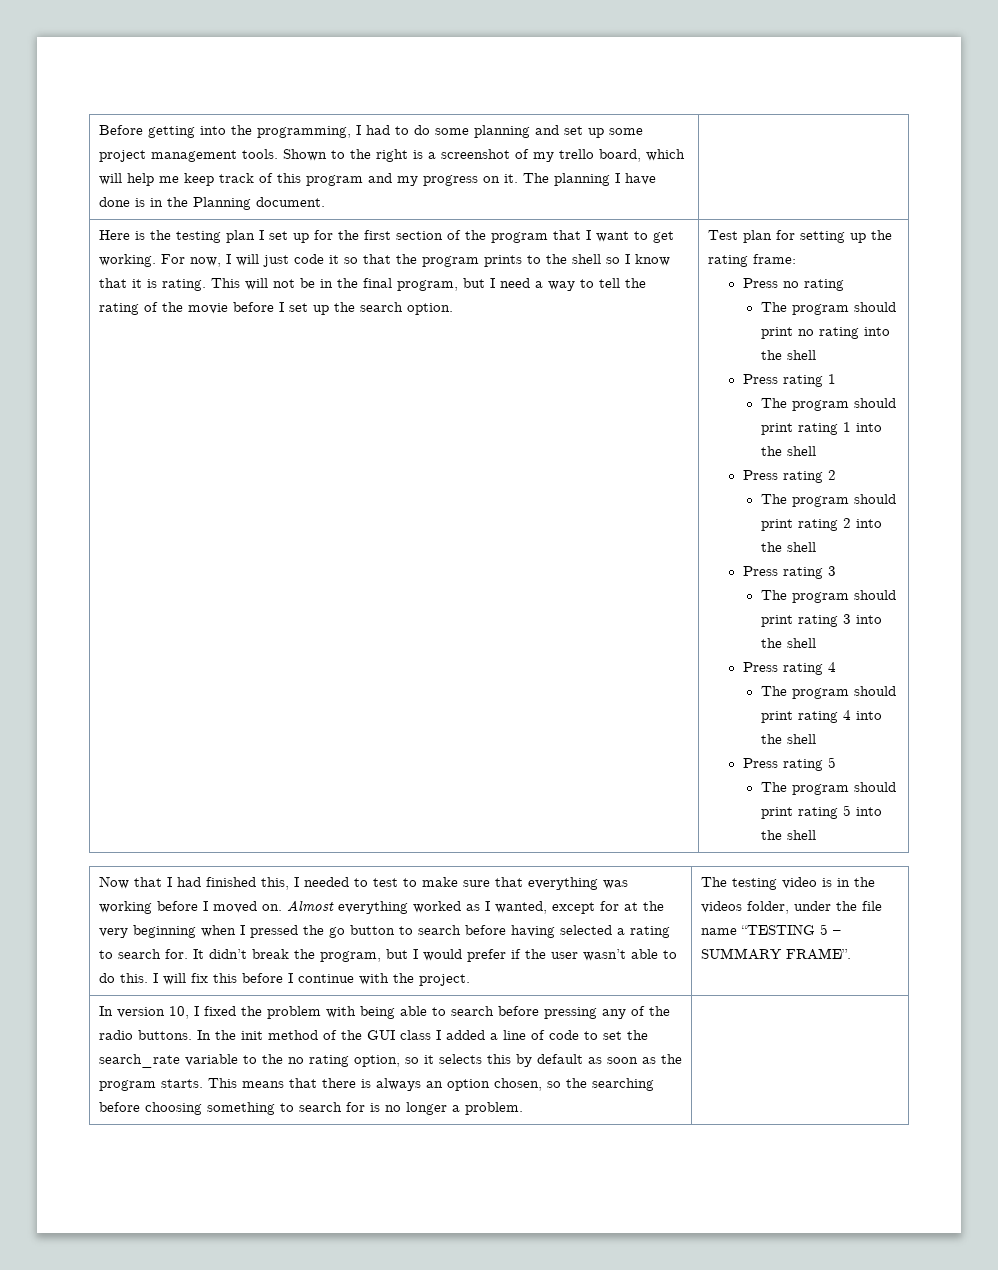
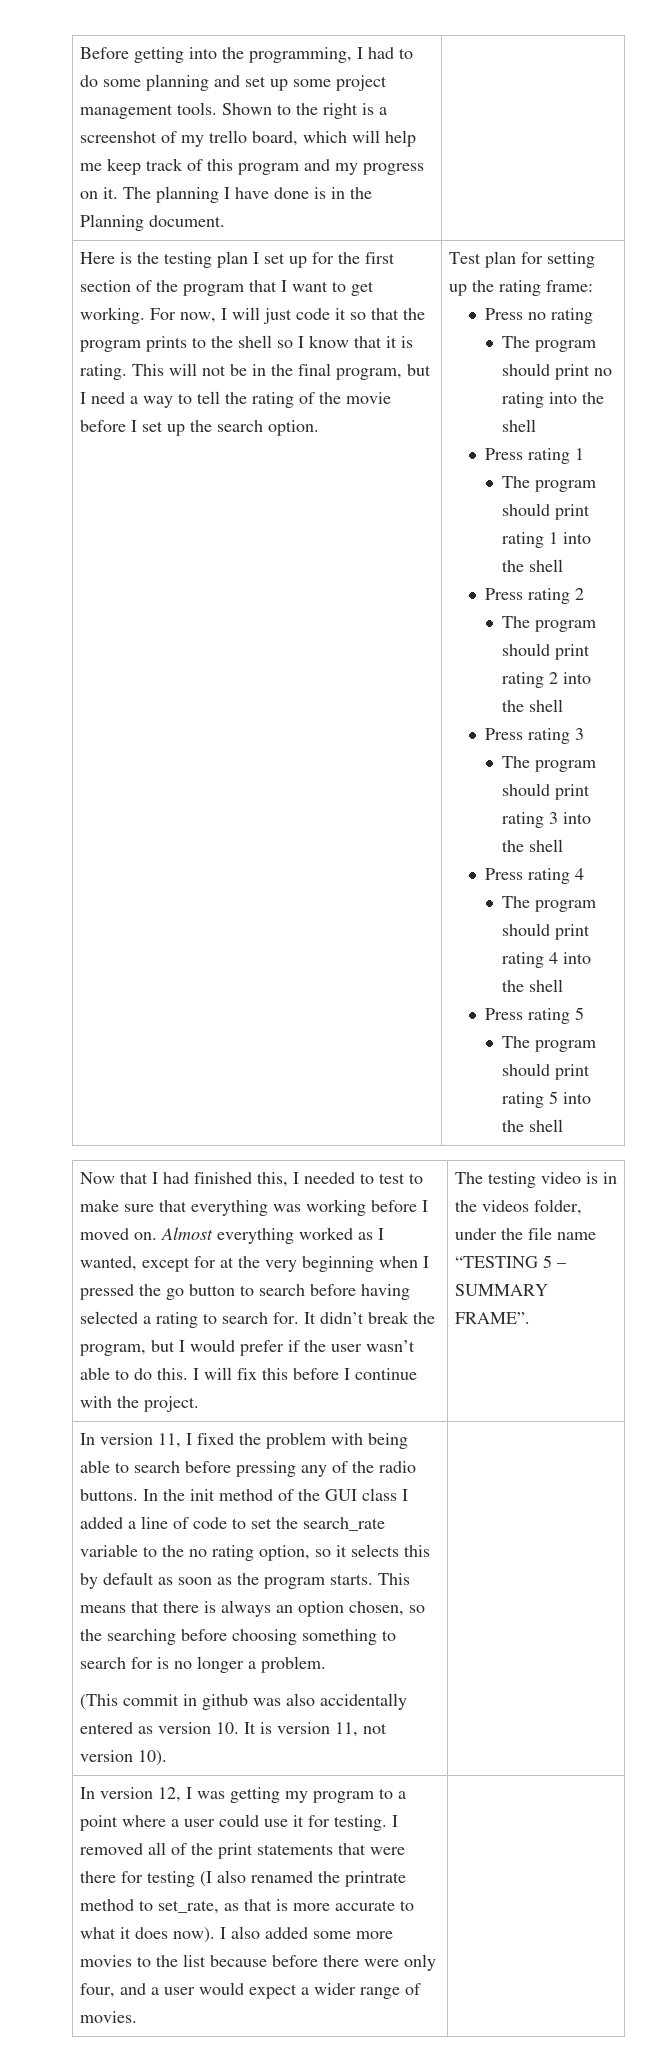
[168,1006,189,1019] 10, -> [157,1433,181,1448] 11,
(523, 1108) none -> [79,1693,407,1710] [79,1722,387,1737] [79,1750,167,1766] [79,1787,406,1803] [79,1814,398,1831] [79,1842,405,1859] [79,1870,406,1887] [79,1899,414,1914] [79,1926,393,1943] [79,1954,436,1971] [79,1982,421,1999] [79,2011,137,2023] // (This commit in github was also accidentally entered as version 10. It is version 11, not version 10). | // In version 12, I was getting my program to a point where a user could use it for testing. I removed all of the print statements that were there for testing (I also renamed the printrate method to set_rate, as that is more accurate to what it does now). I also added some more movies to the list because before there were only four, and a user would expect a wider range of movies.

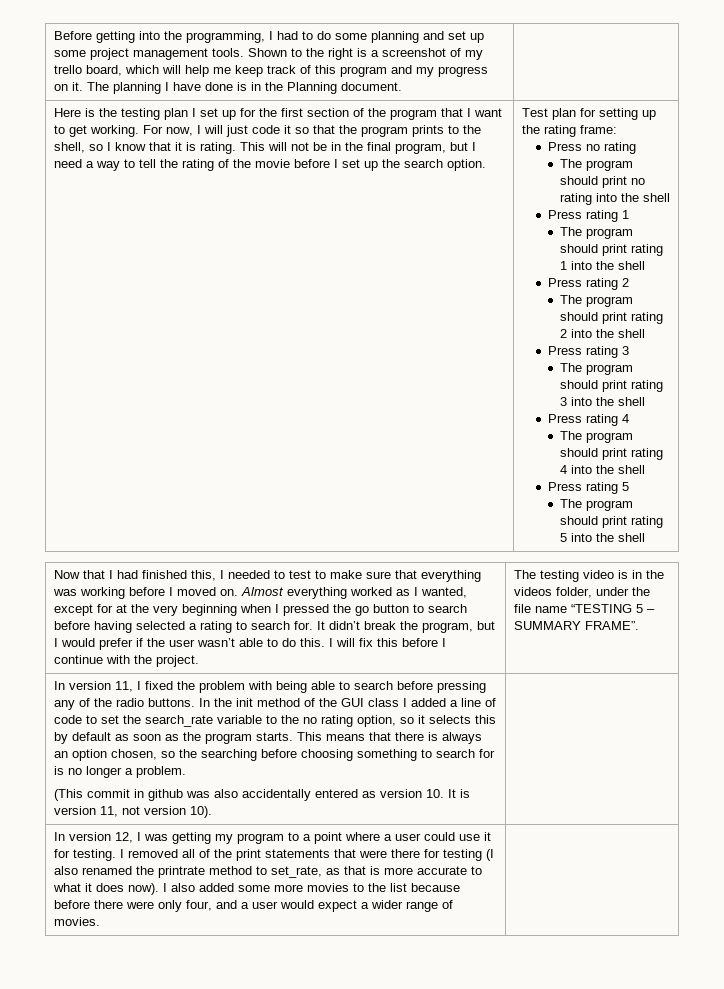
[237,335,272,348] shell -> [53,142,85,153] shell,

